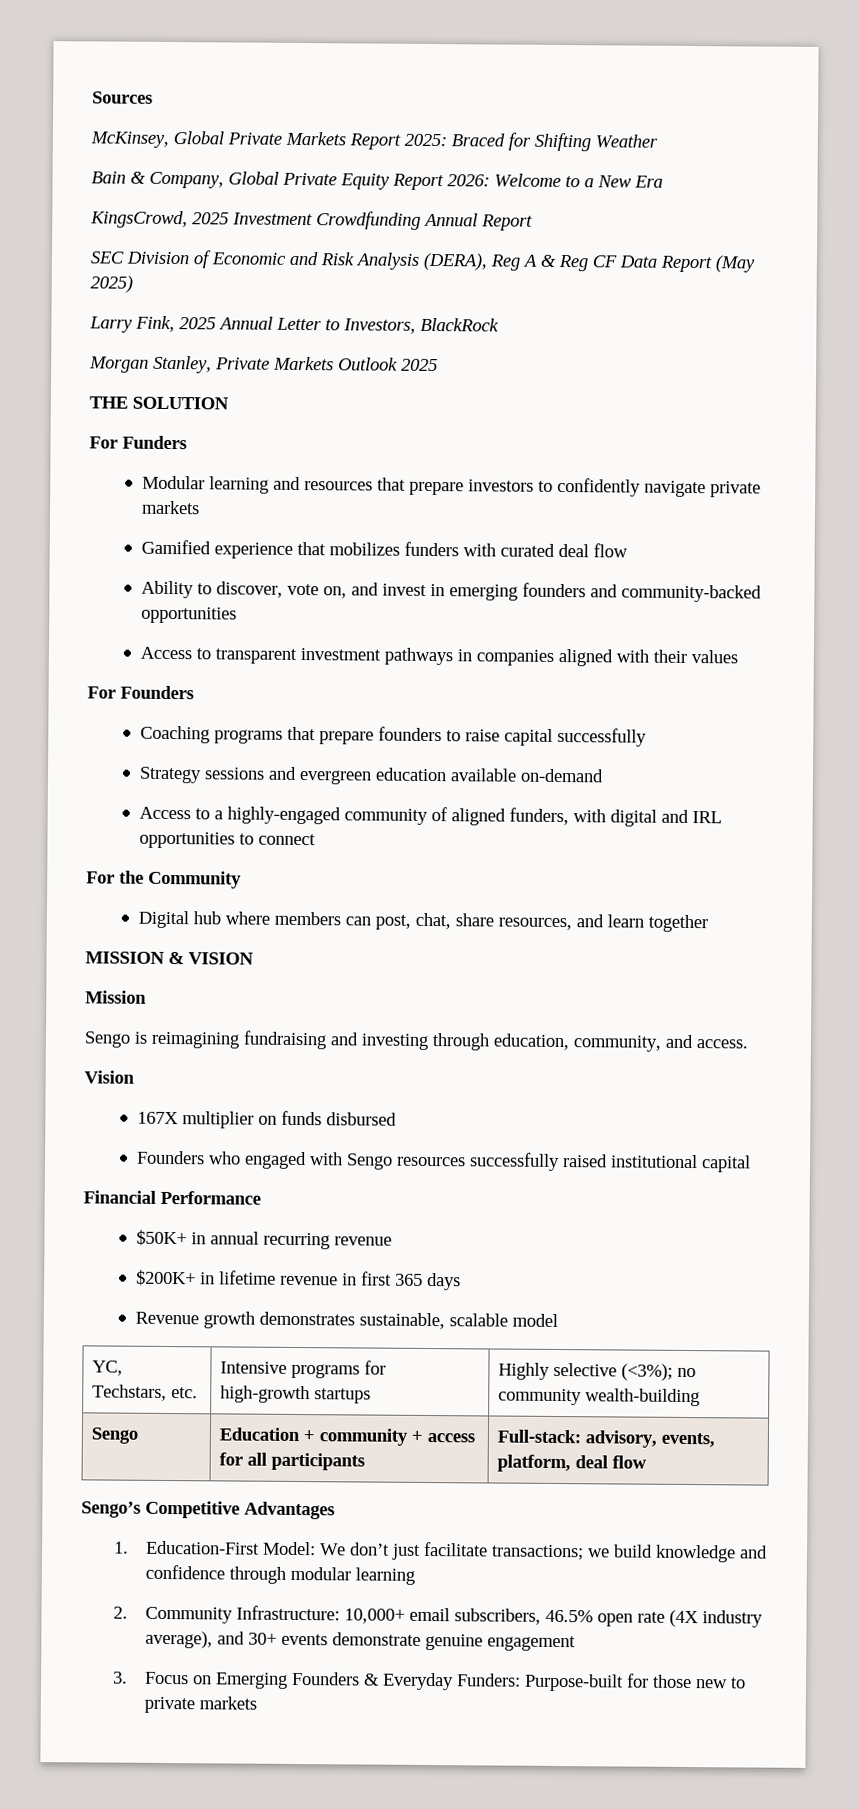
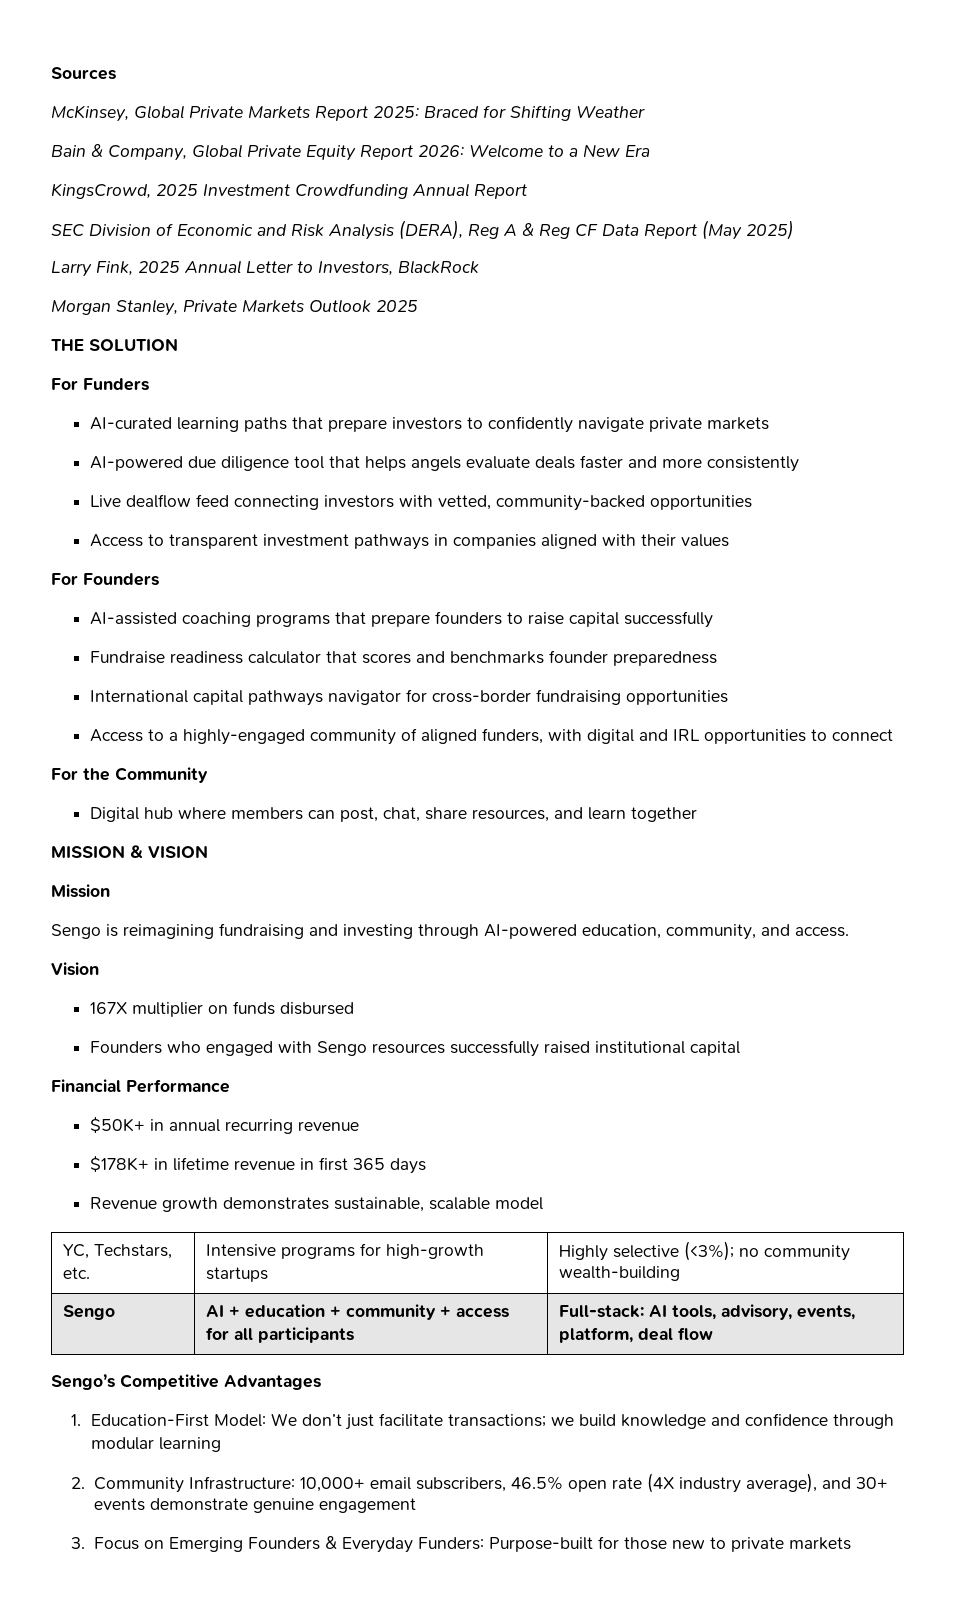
[142,475,374,494] Modular learning and resources -> [90,417,288,432] AI-curated learning paths
[141,539,629,559] [141,580,619,601] Gamified experience that mobilizes funders with curated deal flow // Ability to discover, vote on, and invest in emerging founders and -> [90,455,800,472] [90,494,492,510] AI-powered due diligence tool that helps angels evaluate deals faster and more consistently // Live dealflow feed connecting investors with vetted,
[140,725,211,744] Coaching -> [90,612,252,627] AI-assisted coaching
[139,766,605,785] Strategy sessions and evergreen education available on-demand -> [90,650,718,666] [90,689,729,706] Fundraise readiness calculator that scores and benchmarks founder preparedness // International capital pathways navigator for cross-border fundraising opportunities
(490, 1042) none -> [484,924,577,939] AI-powered
[136,1269,197,1287] $200K+ -> [90,1156,150,1173] $178K+
[219,1427,301,1442] Education -> [206,1304,326,1318] AI + education
(582, 1436) none -> [649,1305,717,1320] AI tools,

